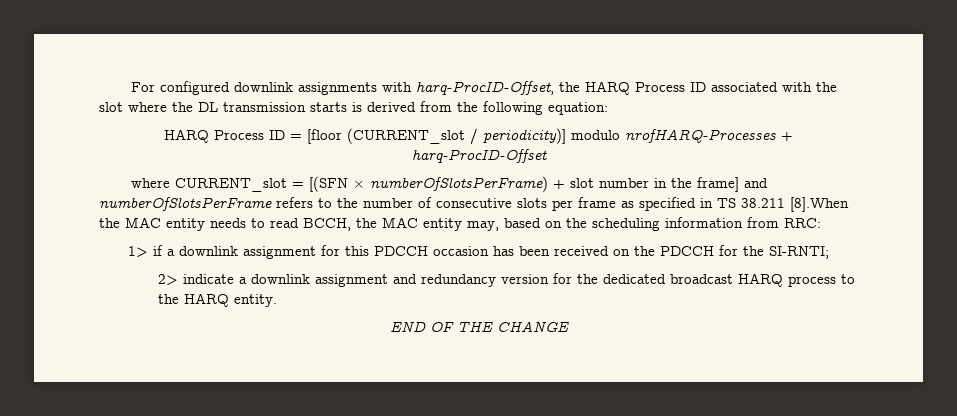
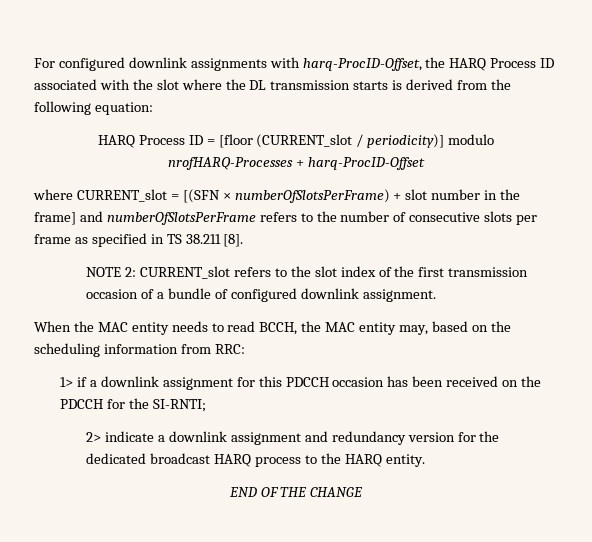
[790,197,849,212] [8].When -> [223,234,244,247] [86,266,529,279] [86,288,436,302] [34,321,71,332] [8]. // NOTE 2: CURRENT_slot refers to the slot index of the first transmission occasion of a bundle of configured downlink assignment. // When

